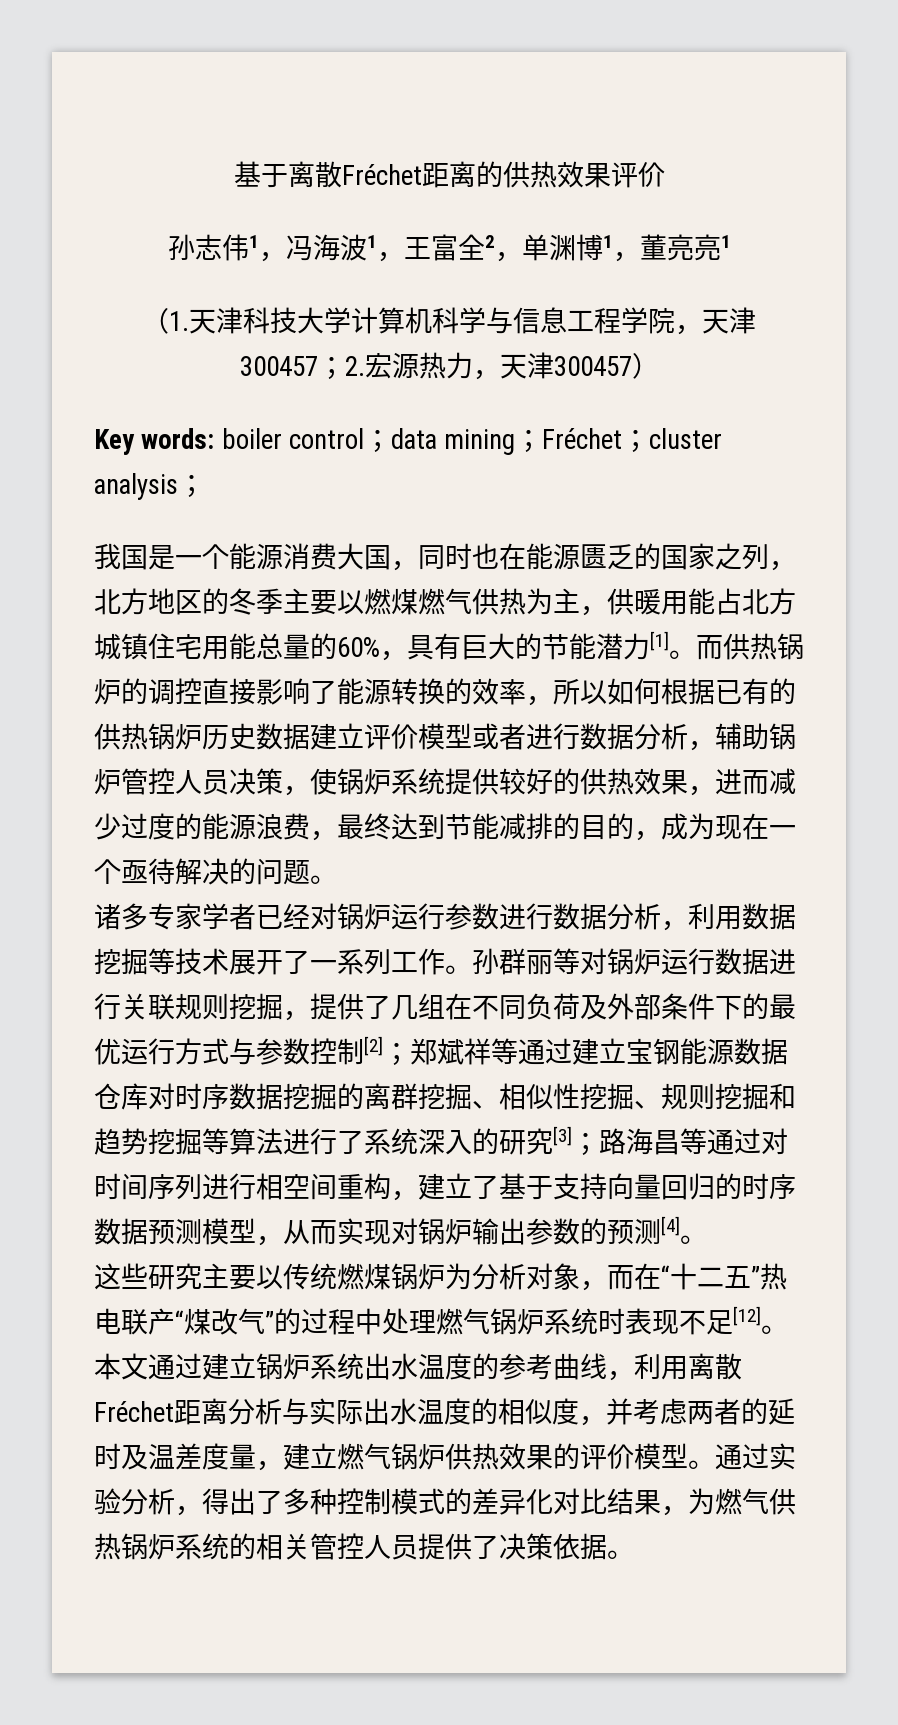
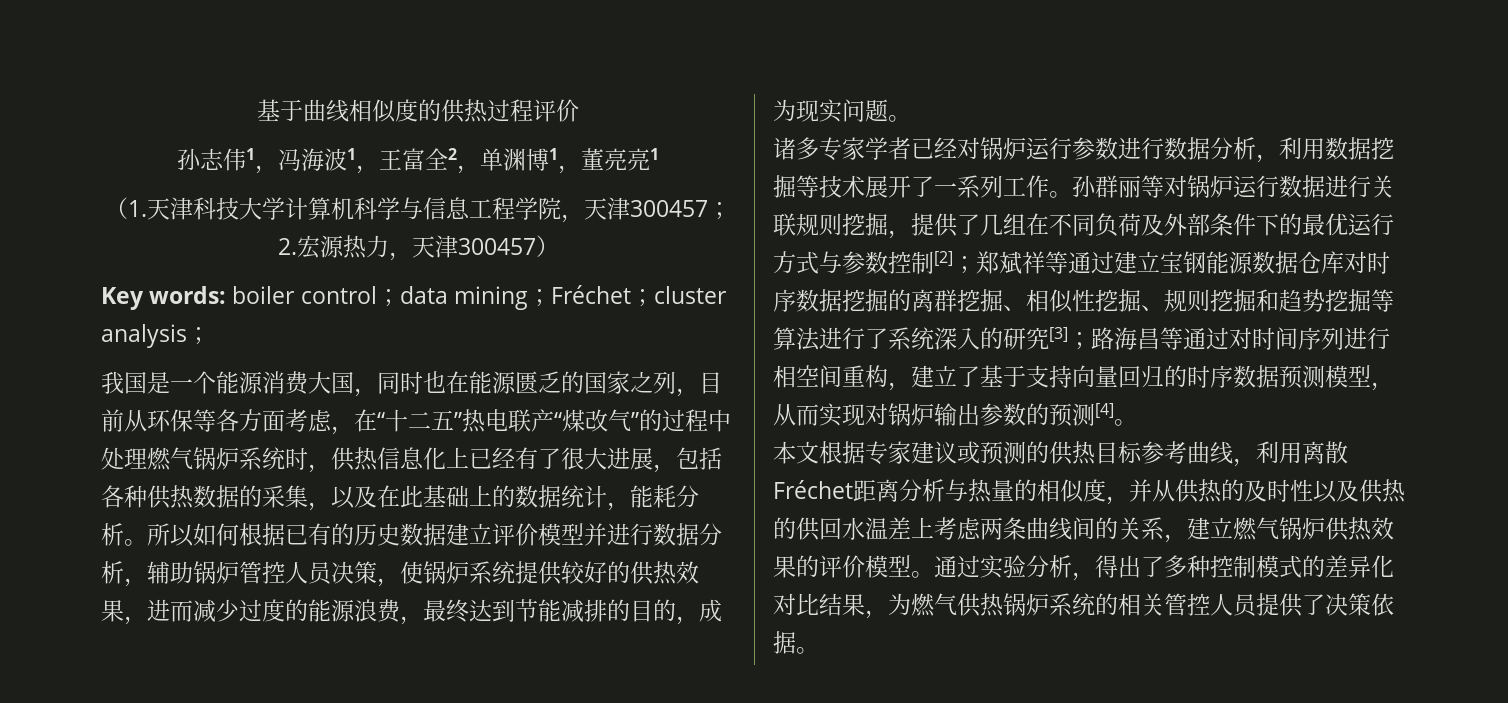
[233,161,611,188] 基于离散Fréchet距离的供热效果 -> [257,99,533,123] 基于曲线相似度的供热过程
[94,588,796,616] [94,631,804,661] [94,678,553,706] 北方地区的冬季主要以燃煤燃气供热为主，供暖用能占北方城镇住宅用能总量的60%，具有巨大的节能潜力[1]。而供热锅炉的调控直接影响了能源转换的效率， -> [699,372,722,394] [101,409,731,435] [101,447,722,473] [101,485,699,511] [101,523,147,546] 目前从环保等各方面考虑，在“十二五”热电联产“煤改气”的过程中处理燃气锅炉系统时，供热信息化上已经有了很大进展，包括各种供热数据的采集，以及在此基础上的数据统计，能耗分析。
[94,723,202,750] 供热锅炉 -> (354, 534) none
[472,723,526,750] 或者 -> [584,523,607,546] 并
[742,813,796,840] [94,858,256,885] 在一个亟待解决的 -> [819,99,842,123] 实
[94,1263,787,1291] [94,1306,788,1335] [94,1353,499,1380] 这些研究主要以传统燃煤锅炉为分析对象，而在“十二五”热电联产“煤改气”的过程中处理燃气锅炉系统时表现不足[12]。本文通过建立锅炉系统出水温度的 -> [773,441,1142,465] 本文根据专家建议或预测的供热目标
[309,1398,795,1426] [94,1443,256,1470] 实际出水温度的相似度，并考虑两者的延时及温差度量 -> [968,479,1406,505] [773,517,1164,541] 热量的相似度，并从供热的及时性以及供热的供回水温差上考虑两条曲线间的关系

